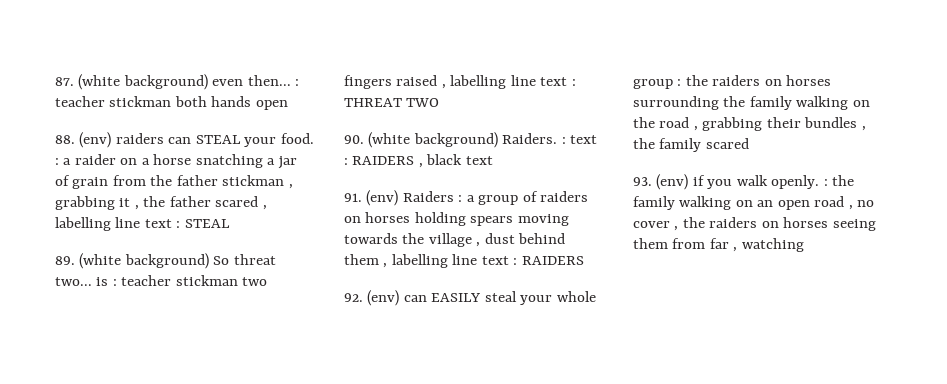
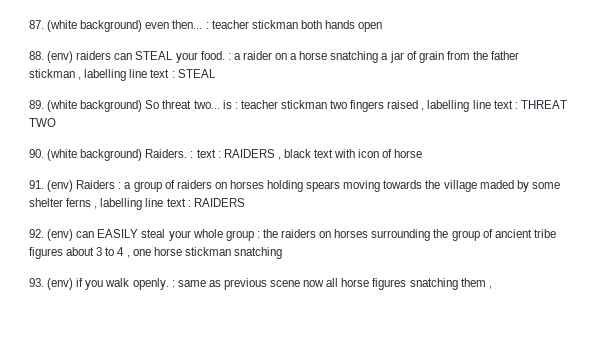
[55,196,267,210] grabbing it , the father scared , -> (82, 78) none
(493, 160) none -> [334,149,423,158] with icon of horse
[476,233,566,247] [344,254,379,265] , dust behind them -> [479,180,560,192] [29,198,92,207] maded by some shelter ferns
[749,96,870,110] [633,117,866,131] [633,138,749,152] family walking on the road , grabbing their bundles , the family scared -> [451,229,556,241] [29,247,282,259] group of ancient tribe figures about 3 to 4 , one horse stickman snatching
[832,175,855,186] [633,196,875,210] [633,217,876,231] [633,238,804,252] the family walking on an open road , no cover , the raiders on horses seeing them from far , watching -> [177,278,492,290] same as previous scene now all horse figures snatching them ,

